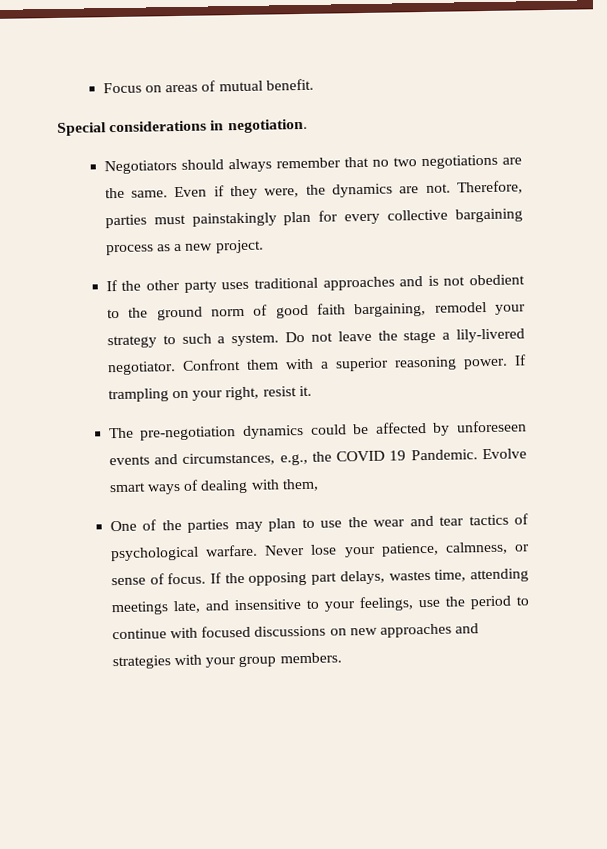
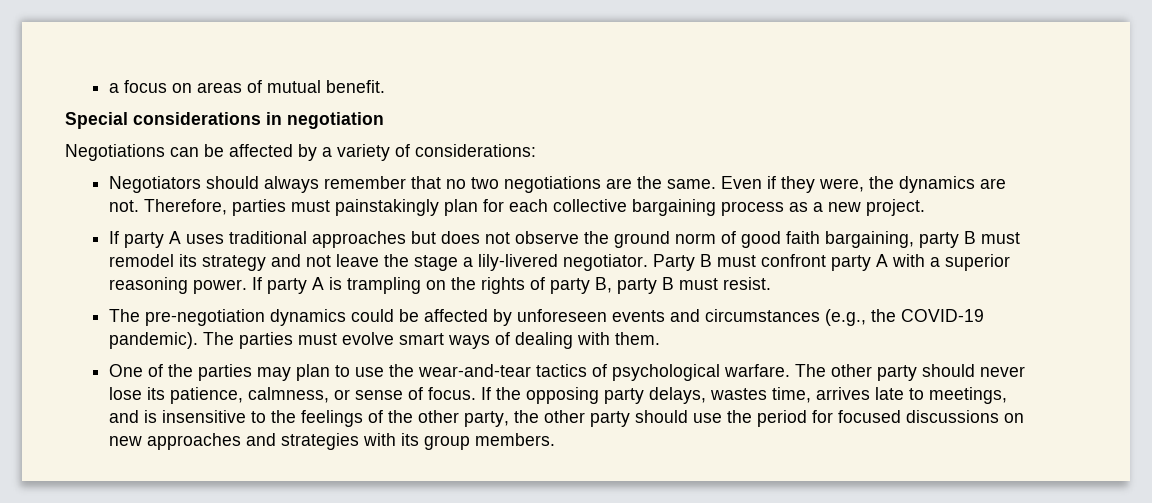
[102,82,142,94] Focus -> [109,80,168,93] a focus
[227,118,308,134] negotiation. -> [287,112,384,129] [65,144,536,161] negotiation // Negotiations can be affected by a variety of considerations:
[344,213,381,225] every -> [509,199,549,212] each
[121,274,525,293] [106,308,120,319] the other party uses traditional approaches and is not obedient to -> [124,231,580,248] party A uses traditional approaches but does not observe
[434,302,526,315] [106,331,305,349] remodel your strategy to such a system. Do -> [919,231,1021,248] [109,254,302,271] party B must remodel its strategy and
[181,359,279,371] Confront them -> [653,254,889,271] Party B must confront party A
[107,385,312,403] trampling on your right, resist it. -> [267,277,772,294] party A is trampling on the rights of party B, party B must resist.
[182,448,527,466] circumstances, e.g., the COVID 19 Pandemic. Evolve -> [705,309,985,326] [109,332,395,349] circumstances (e.g., the COVID-19 pandemic). The parties must evolve
[281,478,319,492] them, -> [615,332,661,345] them.
[373,515,465,527] wear and tear -> [418,364,532,377] wear-and-tear
[264,544,376,558] Never lose your -> [795,364,1026,381] [109,387,166,400] The other party should never lose its
[311,572,338,585] part -> [604,388,645,404] party
[469,568,529,583] [110,595,529,616] [111,627,199,640] attending meetings late, and insensitive to your feelings, use the period to continue with -> [816,387,1008,404] [109,410,834,427] arrives late to meetings, and is insensitive to the feelings of the other party, the other party should use the period for
[205,657,237,668] your -> [401,433,420,446] its

